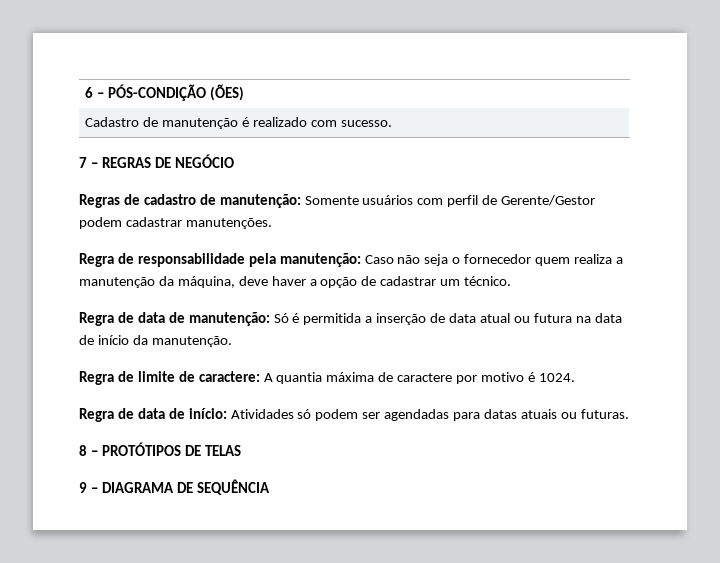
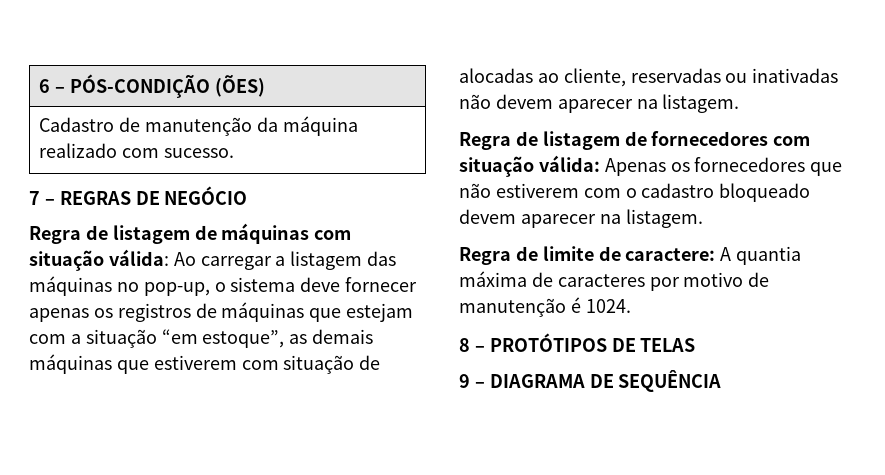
[242,117,250,127] é -> [256,116,358,136] da máquina
[79,194,596,208] [79,217,272,229] [79,253,623,267] [79,276,512,288] [79,312,622,326] [79,335,232,347] Regras de cadastro de manutenção: Somente usuários com perfil de Gerente/Gestor podem cadastrar manutenções. // Regra de responsabilidade pela manutenção: Caso não seja o fornecedor quem realiza a manutenção da máquina, deve haver a opção de cadastrar um técnico. // Regra de data de manutenção: Só é permitida a inserção de data atual ou futura na data de início da manutenção. -> [29,223,352,244] [29,249,397,271] [29,276,418,296] [29,302,414,322] [29,329,374,348] [29,354,381,374] [459,68,839,87] [459,94,740,113] [459,131,811,150] [459,155,843,177] [459,183,811,202] [459,209,703,228] Regra de listagem de máquinas com situação válida: Ao carregar a listagem das máquinas no pop-up, o sistema deve fornecer apenas os registros de máquinas que estejam com a situação “em estoque”, as demais máquinas que estiverem com situação de alocadas ao cliente, reservadas ou inativadas não devem aparecer na listagem. // Regra de listagem de fornecedores com situação válida: Apenas os fornecedores que não estiverem com o cadastro bloqueado devem aparecer na listagem.
[397,373,453,382] caractere -> [557,274,645,287] caracteres
(525, 377) none -> [748,272,770,287] [459,298,566,317] de manutenção
[79,408,629,422] // Regra de data de início: Atividades só podem ser agendadas para datas atuais ou futuras. -> (631, 306) none

